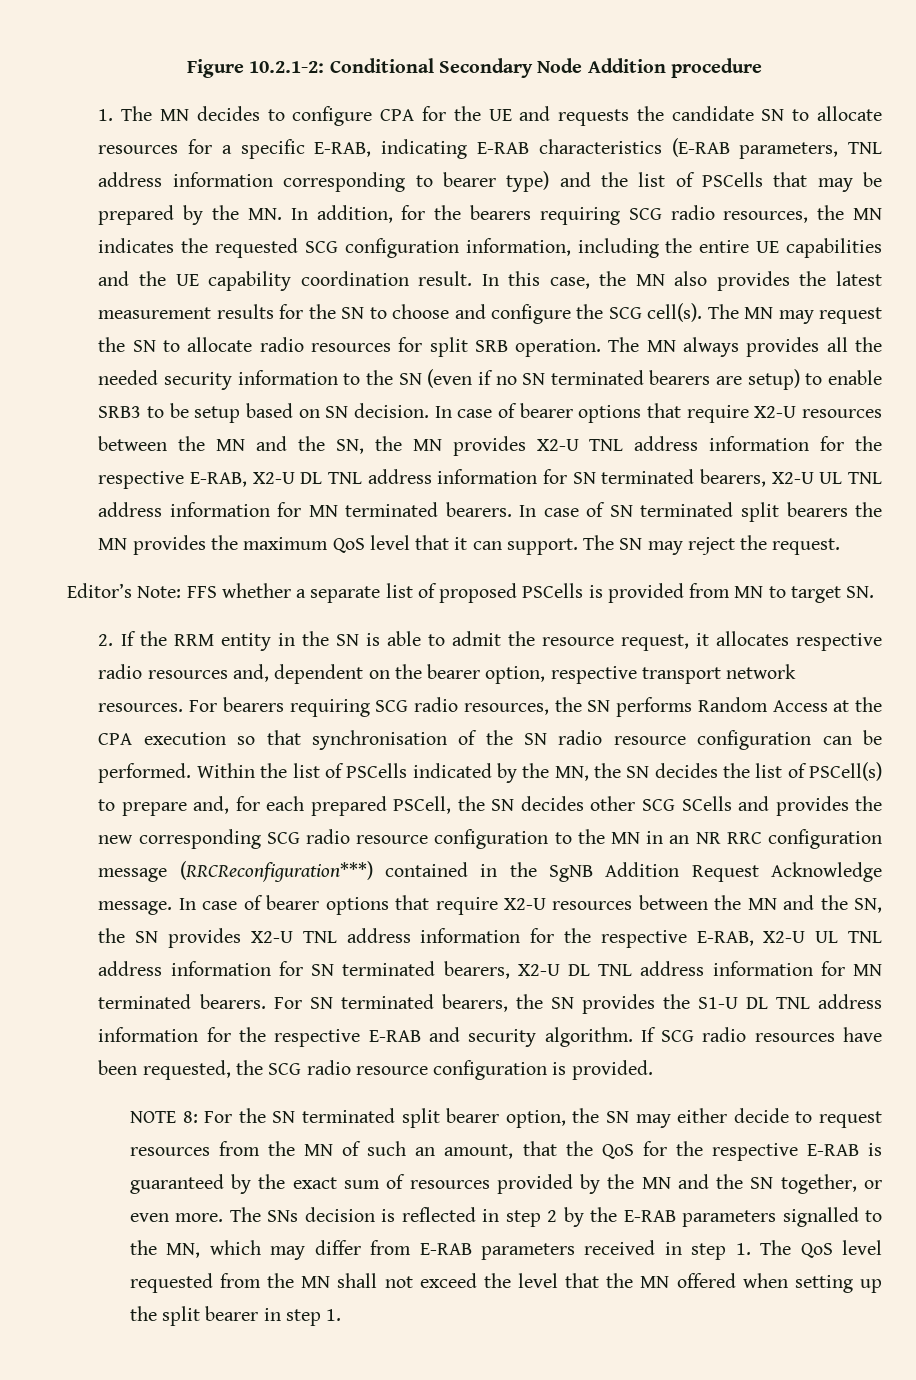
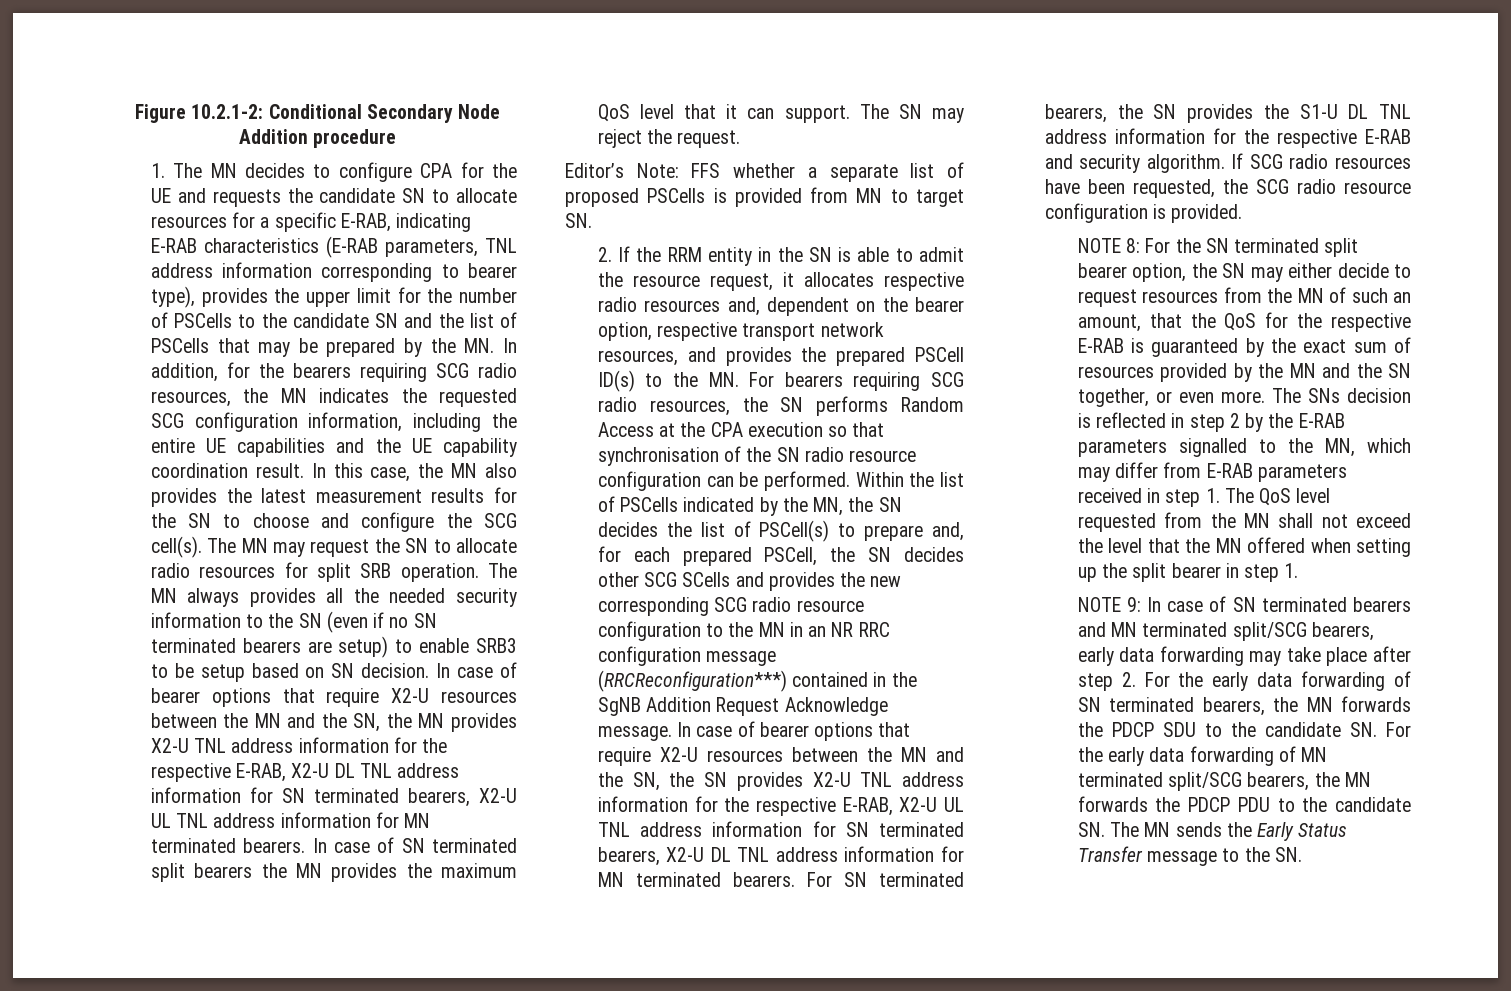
[506,171,550,192] type) -> [150,286,517,308] [150,312,399,328] type), provides the upper limit for the number of PSCells to the candidate SN
[98,703,184,712] resources. -> [597,347,964,366] [597,370,739,392] resources, and provides the prepared PSCell ID(s) to the MN.
(342, 1315) none -> [1077,596,1411,612] [1077,622,1374,641] [1077,646,1411,666] [1077,671,1411,691] [1077,696,1411,716] [1077,722,1411,737] [1077,746,1328,766] [1077,772,1371,791] [1077,796,1411,812] [1077,822,1348,841] [1077,846,1302,866] // NOTE 9: In case of SN terminated bearers and MN terminated split/SCG bearers, early data forwarding may take place after step 2. For the early data forwarding of SN terminated bearers, the MN forwards the PDCP SDU to the candidate SN. For the early data forwarding of MN terminated split/SCG bearers, the MN forwards the PDCP PDU to the candidate SN. The MN sends the Early Status Transfer message to the SN.

